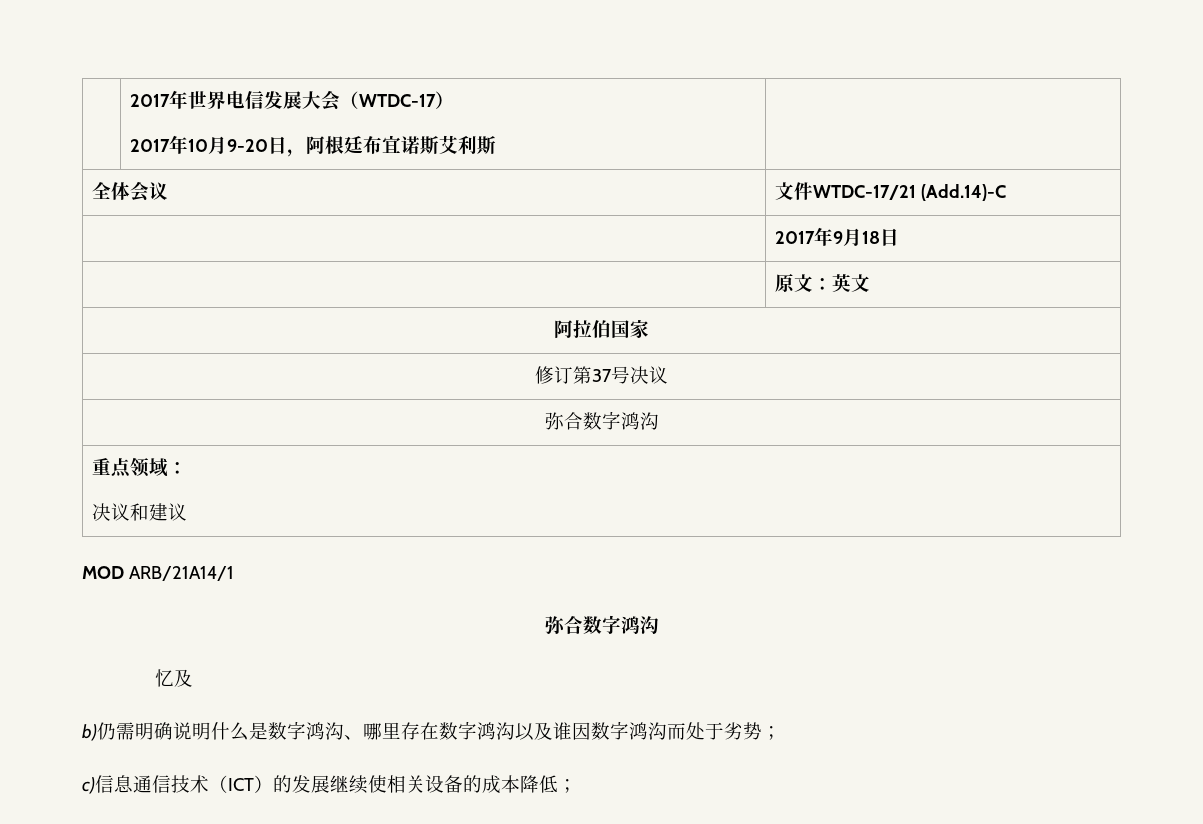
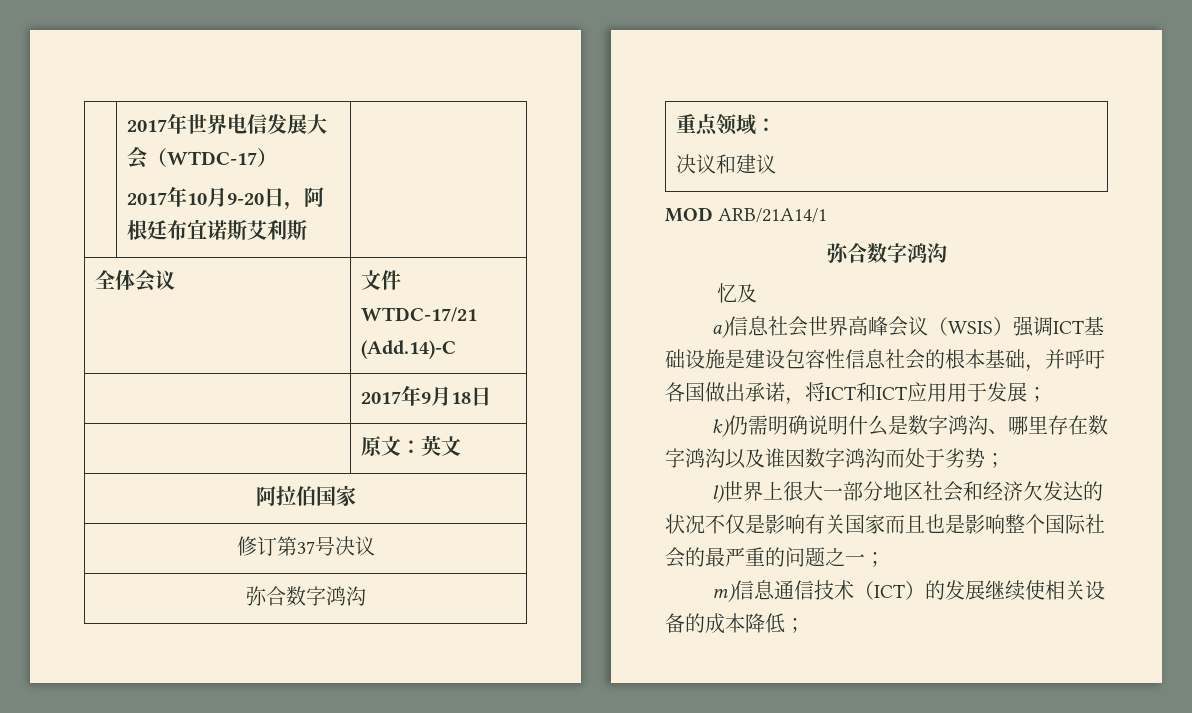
[82,724,97,741] b) -> [711,316,1104,339] [665,349,1105,372] [665,382,1047,405] [711,418,729,438] a)信息社会世界高峰会议（WSIS）强调ICT基础设施是建设包容性信息社会的根本基础，并呼吁各国做出承诺，将ICT和ICT应用用于发展； // k)
[82,777,95,794] c) -> [711,481,1103,504] [665,514,1105,534] [665,547,885,568] [711,583,735,603] l)世界上很大一部分地区社会和经济欠发达的状况不仅是影响有关国家而且也是影响整个国际社会的最严重的问题之一； // m)

